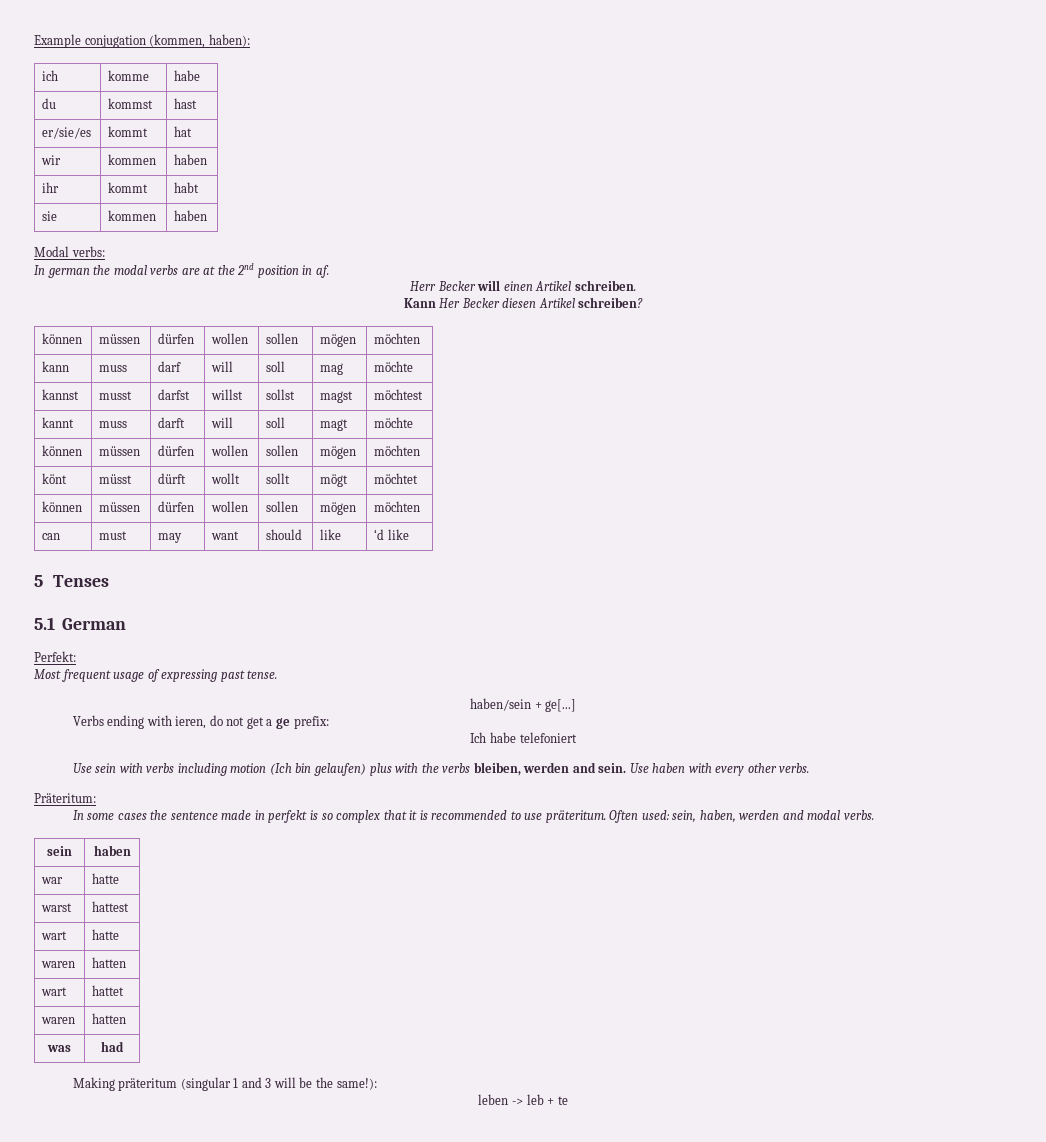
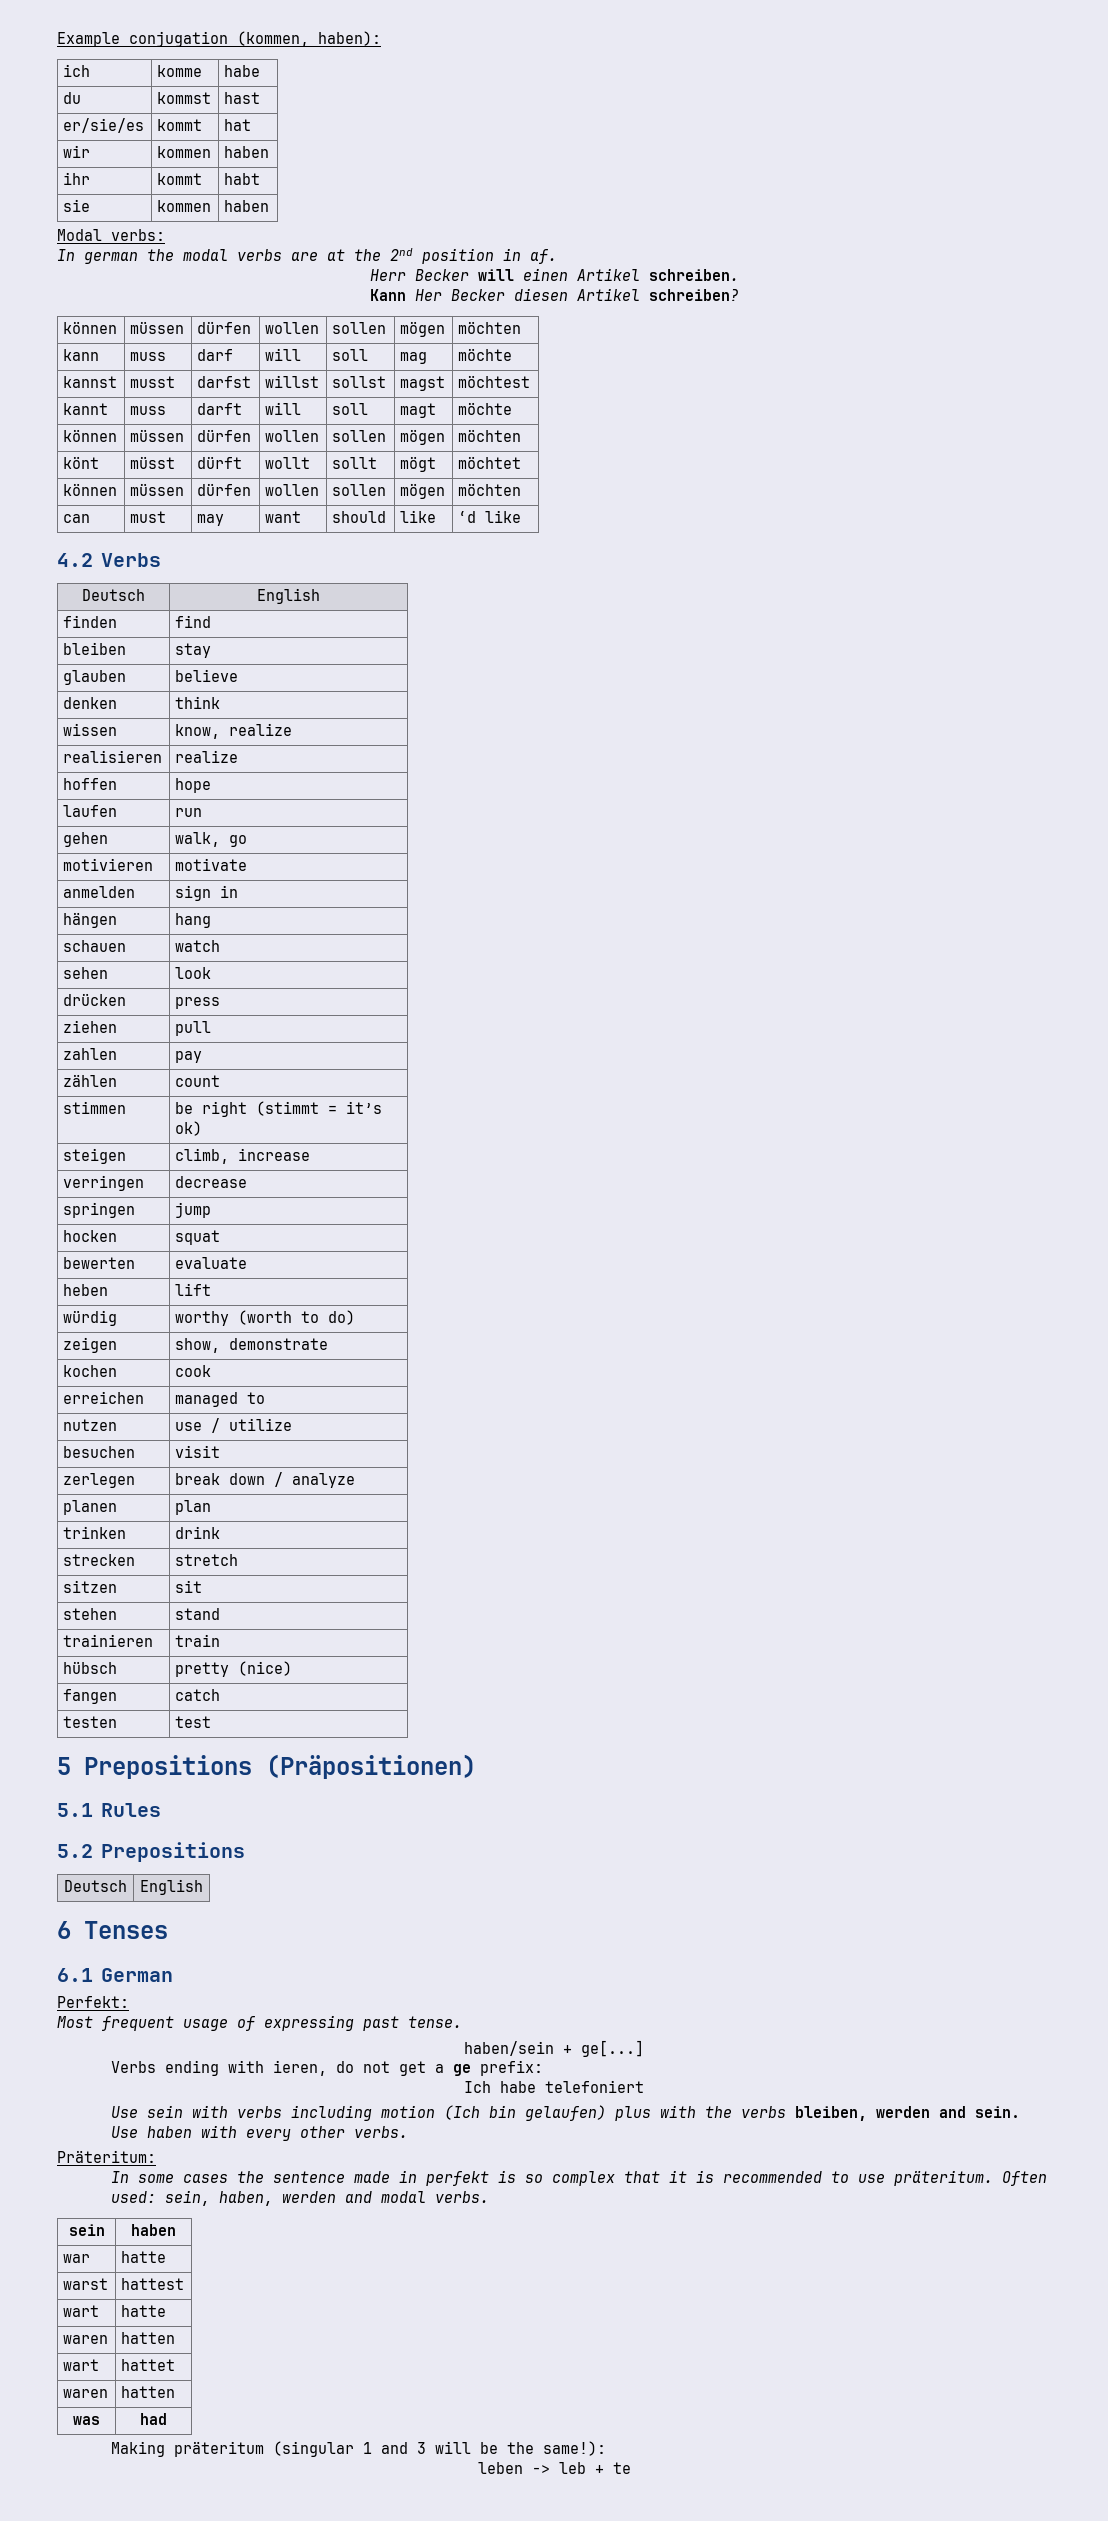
[34,575,43,587] 5 -> [57,553,161,567] [82,589,145,601] [257,588,320,604] [63,615,118,628] [175,615,212,628] [63,642,127,655] [175,643,212,658] [63,670,127,685] [175,669,239,682] [63,697,118,709] [175,696,221,709] [63,723,118,736] [175,723,293,739] [63,750,163,763] [175,750,239,763] [63,778,118,790] [175,778,212,793] [63,805,118,817] [175,808,203,817] [63,832,109,847] [175,832,248,847] [63,858,154,871] [175,858,248,871] [63,886,136,898] [175,885,239,901] [63,912,118,928] [175,913,212,928] [63,940,127,952] [175,940,221,952] [63,967,109,979] [175,967,212,979] [63,993,127,1006] [175,997,221,1009] [63,1020,118,1033] [175,1021,212,1036] [63,1048,118,1060] [175,1051,203,1063] [63,1074,118,1087] [175,1075,221,1087] [63,1101,127,1114] [175,1101,383,1117] [175,1121,203,1136] [63,1148,127,1164] [175,1148,311,1164] [63,1175,145,1191] [175,1176,248,1188] [63,1202,136,1218] [175,1202,212,1218] [63,1230,118,1242] [175,1230,221,1245] [63,1257,136,1269] [175,1257,248,1269] [63,1284,109,1296] [175,1283,212,1296] [63,1310,118,1326] [175,1310,356,1326] [63,1337,118,1353] [175,1338,329,1353] [63,1365,118,1377] [175,1365,212,1377] [63,1391,145,1404] [175,1392,266,1407] [63,1419,118,1431] [175,1418,293,1433] [63,1446,136,1458] [175,1445,221,1458] [63,1473,136,1488] [175,1472,356,1488] [63,1500,118,1515] [175,1500,212,1515] [63,1526,127,1539] [175,1526,221,1539] [63,1554,136,1566] [175,1554,239,1566] [63,1580,118,1593] [175,1580,203,1593] [63,1608,118,1620] [175,1608,221,1620] [63,1634,154,1647] [175,1634,221,1647] [63,1661,118,1674] [175,1661,293,1677] [63,1689,118,1704] [175,1689,221,1701] [63,1716,118,1728] [175,1716,212,1728] [57,1754,477,1779] [57,1803,161,1817] [57,1842,245,1862] [64,1880,127,1892] [140,1879,203,1895] [57,1921,71,1939] 4.2 Verbs // Deutsch | English // finden | find // bleiben | stay // glauben | believe // denken | think // wissen | know, realize // realisieren | realize // hoffen | hope // laufen | run // gehen | walk, go // motivieren | motivate // anmelden | sign in // hängen | hang // schauen | watch // sehen | look // drücken | press // ziehen | pull // zahlen | pay // zählen | count // stimmen | be right (stimmt = it’s ok) // steigen | climb, increase // verringen | decrease // springen | jump // hocken | squat // bewerten | evaluate // heben | lift // würdig | worthy (worth to do) // zeigen | show, demonstrate // kochen | cook // erreichen | managed to // nutzen | use / utilize // besuchen | visit // zerlegen | break down / analyze // planen | plan // trinken | drink // strecken | stretch // sitzen | sit // stehen | stand // trainieren | train // hübsch | pretty (nice) // fangen | catch // testen | test // 5 Prepositions (Präpositionen) // 5.1 Rules // 5.2 Prepositions // Deutsch | English // 6
[34,617,55,630] 5.1 -> [57,1968,93,1982] 6.1

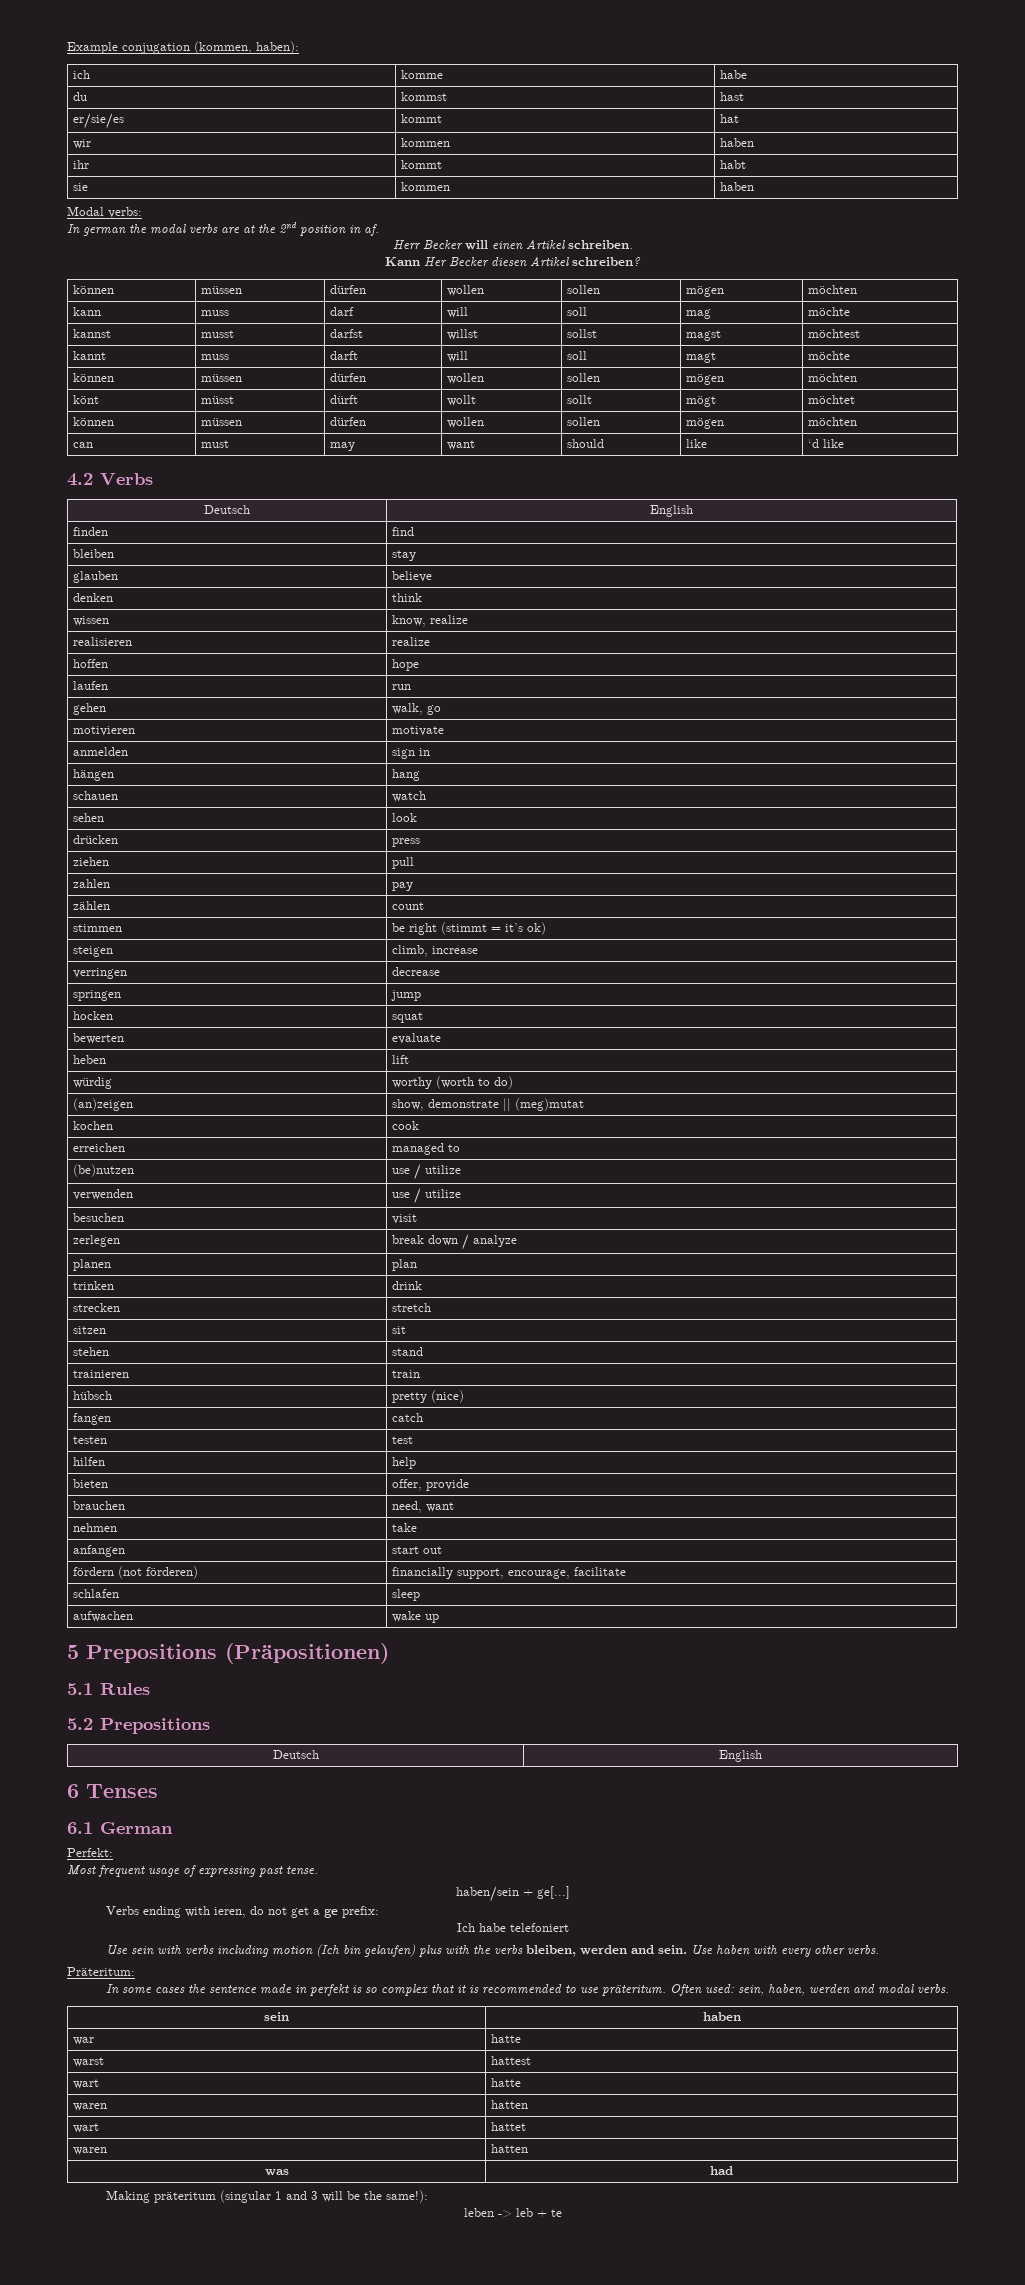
[63,1337,118,1353] zeigen -> [73,1098,134,1111] (an)zeigen
(329, 1344) none -> [503,1098,585,1112] || (meg)mutat
[63,1419,118,1431] nutzen -> [73,1164,135,1177] [392,1164,462,1180] [73,1189,134,1200] (be)nutzen | use / utilize // verwenden
(212, 1722) none -> [73,1457,106,1466] [392,1457,417,1469] [73,1479,109,1488] [392,1479,470,1491] [73,1501,126,1510] [392,1501,455,1513] [73,1523,118,1532] [392,1523,418,1532] [73,1545,126,1557] [392,1546,443,1554] [73,1566,199,1579] [392,1567,627,1579] [73,1589,120,1598] [392,1589,421,1601] [73,1611,134,1622] [392,1611,440,1623] // hilfen | help // bieten | offer, provide // brauchen | need, want // nehmen | take // anfangen | start out // fördern (not förderen) | financially support, encourage, facilitate // schlafen | sleep // aufwachen | wake up

